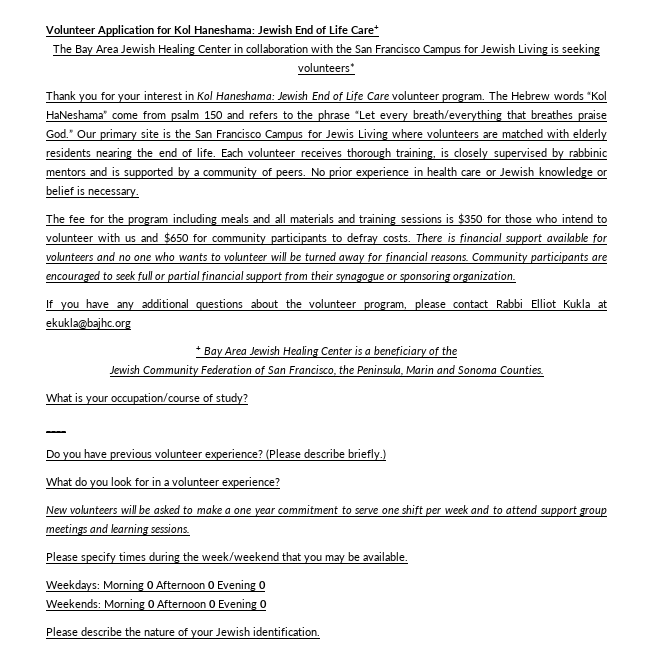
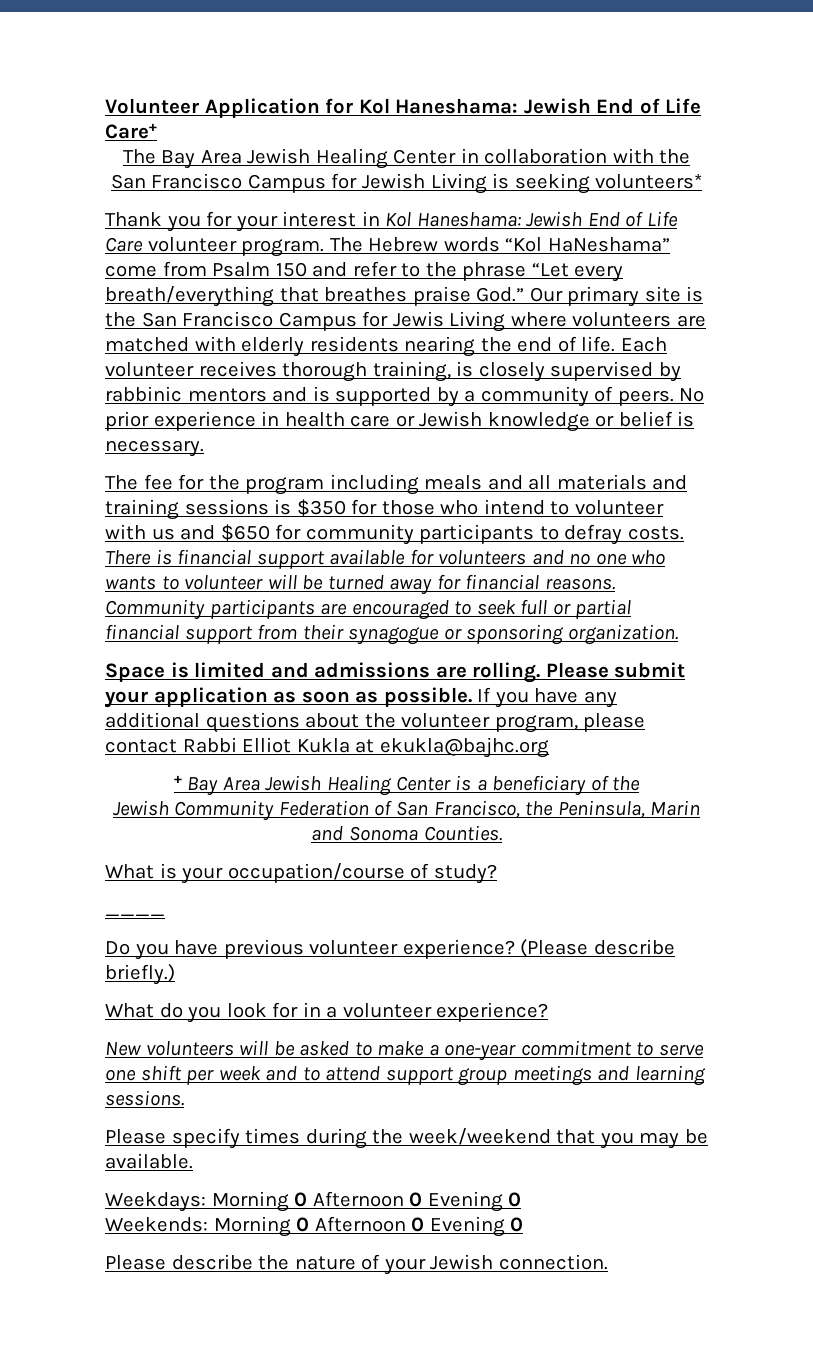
[170,110,199,121] psalm -> [212,262,271,277] Psalm
[248,111,278,119] refers -> [352,261,397,277] refer
(516, 276) none -> [105,662,686,683] [105,687,472,708] Space is limited and admissions are rolling. Please submit your application as soon as possible.
[234,507,275,516] one year -> [444,1044,517,1061] one-year
[253,627,320,636] identification. -> [498,1254,608,1270] connection.

